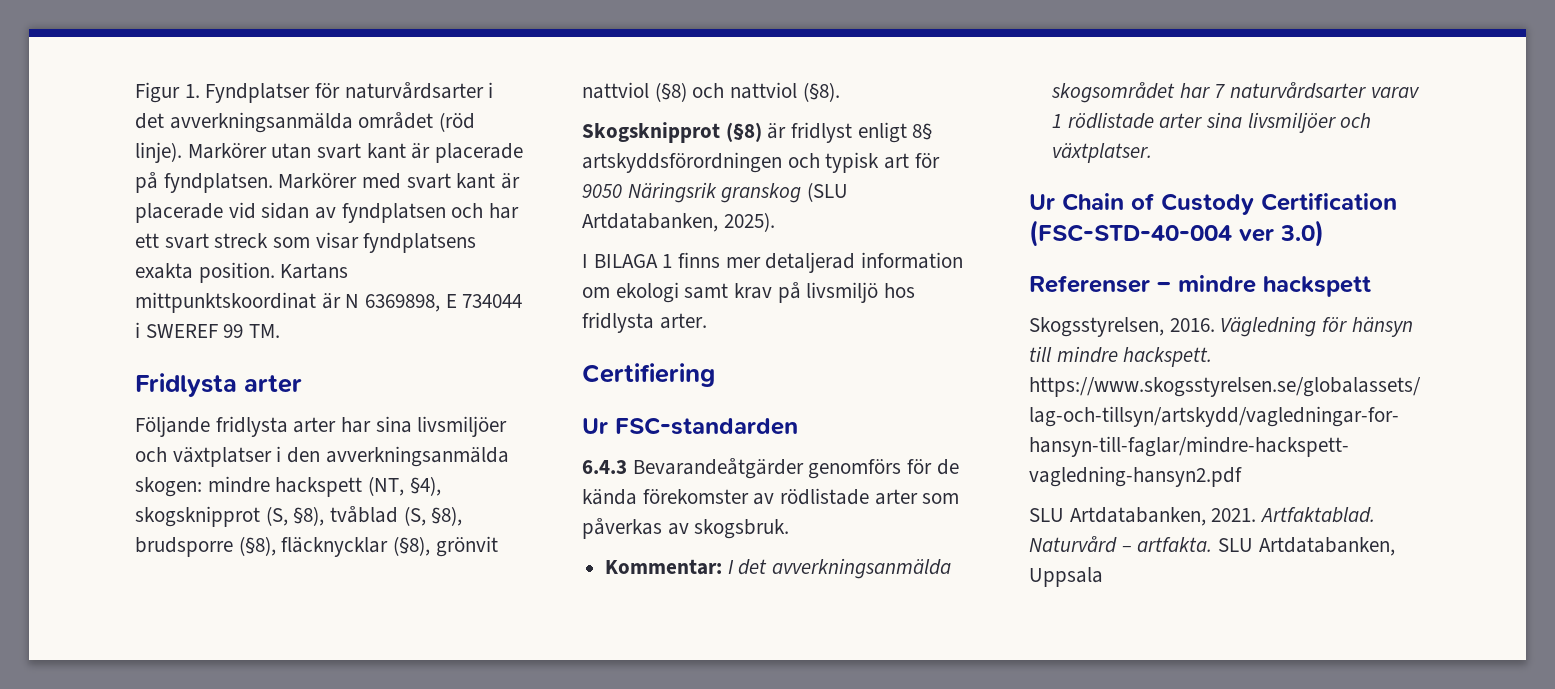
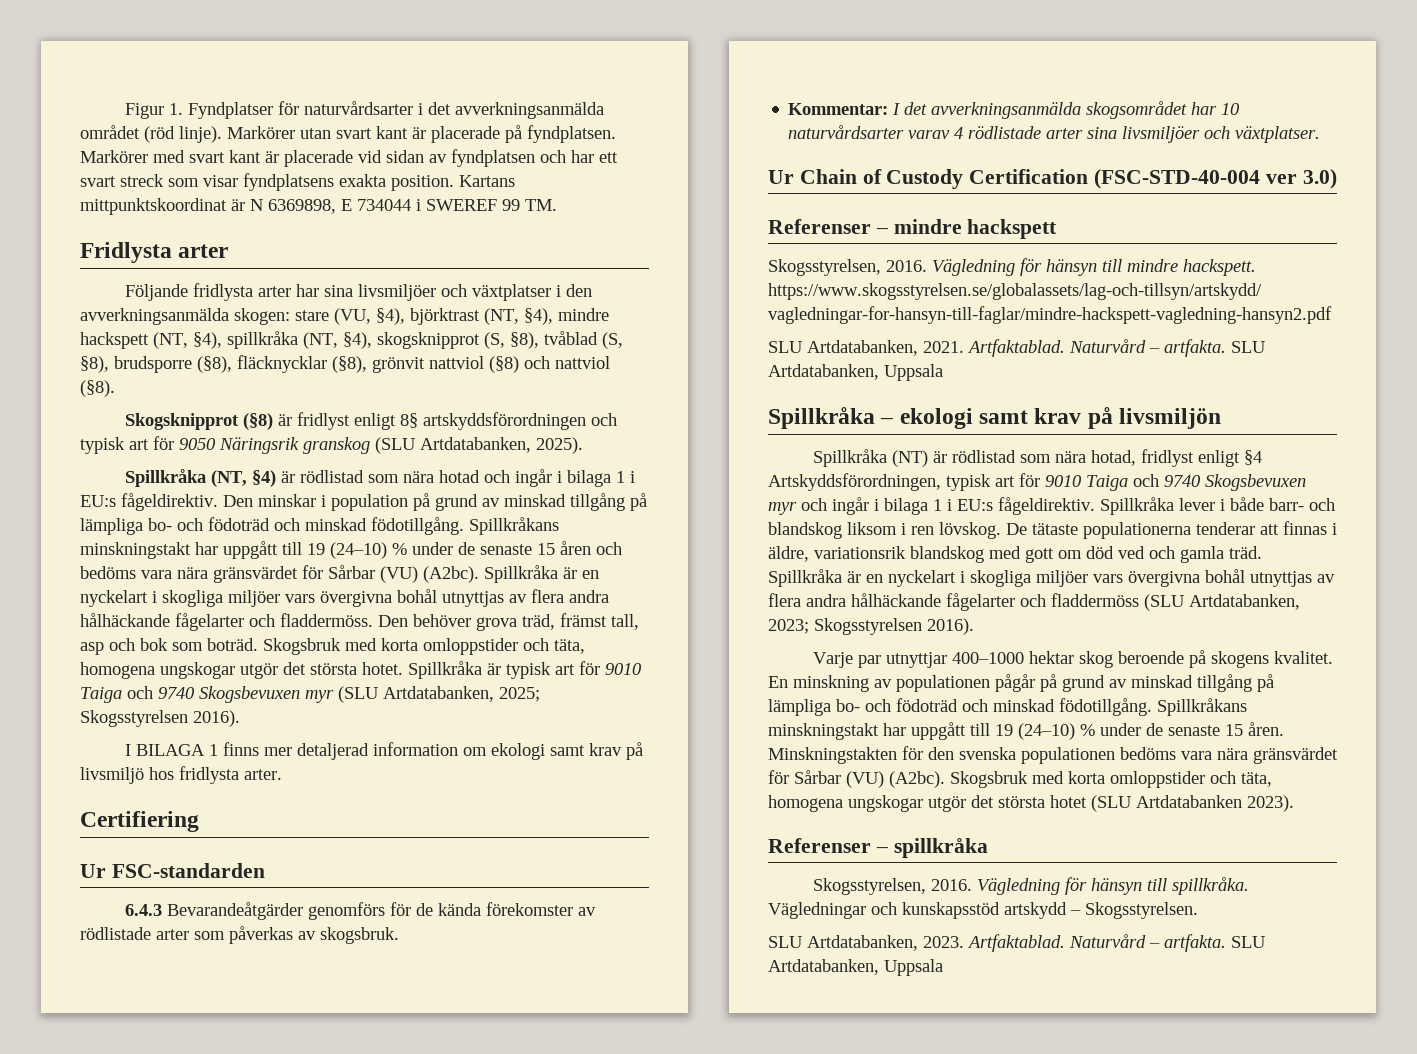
(202, 487) none -> [295,308,553,325] stare (VU, §4), björktrast (NT, §4),
(441, 486) none -> [227,331,372,349] spillkråka (NT, §4),
(775, 222) none -> [124,469,635,487] [80,493,647,511] [80,517,559,535] [80,541,622,559] [80,565,599,583] [80,589,609,607] [80,613,639,631] [80,638,585,655] [80,661,642,679] [80,686,540,703] [80,710,240,727] // Spillkråka (NT, §4) är rödlistad som nära hotad och ingår i bilaga 1 i EU:s fågeldirektiv. Den minskar i population på grund av minskad tillgång på lämpliga bo- och födoträd och minskad födotillgång. Spillkråkans minskningstakt har uppgått till 19 (24–10) % under de senaste 15 åren och bedöms vara nära gränsvärdet för Sårbar (VU) (A2bc). Spillkråka är en nyckelart i skogliga miljöer vars övergivna bohål utnyttjas av flera andra hålhäckande fågelarter och fladdermöss. Den behöver grova träd, främst tall, asp och bok som boträd. Skogsbruk med korta omloppstider och täta, homogena ungskogar utgör det största hotet. Spillkråka är typisk art för 9010 Taiga och 9740 Skogsbevuxen myr (SLU Artdatabanken, 2025; Skogsstyrelsen 2016).
[1214,84,1226,98] 7 -> [1221,103,1241,115] 10
[1052,114,1063,128] 1 -> [954,127,964,139] 4
(1103, 577) none -> [768,407,1222,429] [812,449,1262,467] [768,473,1306,491] [768,497,1335,515] [768,521,1337,539] [768,546,1262,563] [768,569,1335,587] [768,593,1300,611] [768,618,974,635] [812,650,1333,668] [768,674,1274,692] [768,698,1247,716] [768,722,1284,740] [768,746,1338,764] [768,770,1272,788] [768,795,1294,812] [768,838,988,858] [812,877,1249,895] [768,902,1198,919] [768,934,1265,952] [768,959,943,976] // Spillkråka – ekologi samt krav på livsmiljön // Spillkråka (NT) är rödlistad som nära hotad, fridlyst enligt §4 Artskyddsförordningen, typisk art för 9010 Taiga och 9740 Skogsbevuxen myr och ingår i bilaga 1 i EU:s fågeldirektiv. Spillkråka lever i både barr- och blandskog liksom i ren lövskog. De tätaste populationerna tenderar att finnas i äldre, variationsrik blandskog med gott om död ved och gamla träd. Spillkråka är en nyckelart i skogliga miljöer vars övergivna bohål utnyttjas av flera andra hålhäckande fågelarter och fladdermöss (SLU Artdatabanken, 2023; Skogsstyrelsen 2016). // Varje par utnyttjar 400–1000 hektar skog beroende på skogens kvalitet. En minskning av populationen pågår på grund av minskad tillgång på lämpliga bo- och födoträd och minskad födotillgång. Spillkråkans minskningstakt har uppgått till 19 (24–10) % under de senaste 15 åren. Minskningstakten för den svenska populationen bedöms vara nära gränsvärdet för Sårbar (VU) (A2bc). Skogsbruk med korta omloppstider och täta, homogena ungskogar utgör det största hotet (SLU Artdatabanken 2023). // Referenser – spillkråka // Skogsstyrelsen, 2016. Vägledning för hänsyn till spillkråka. Vägledningar och kunskapsstöd artskydd – Skogsstyrelsen. // SLU Artdatabanken, 2023. Artfaktablad. Naturvård – artfakta. SLU Artdatabanken, Uppsala

